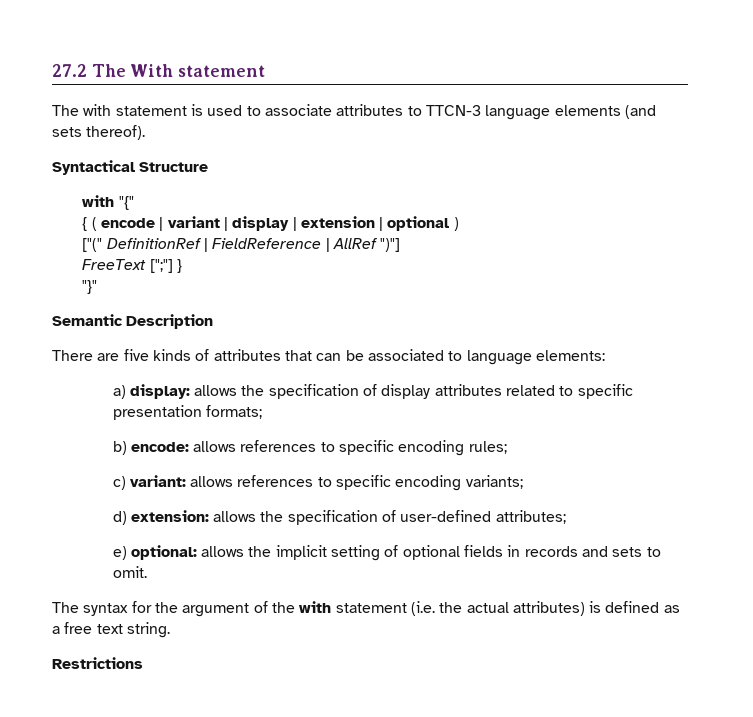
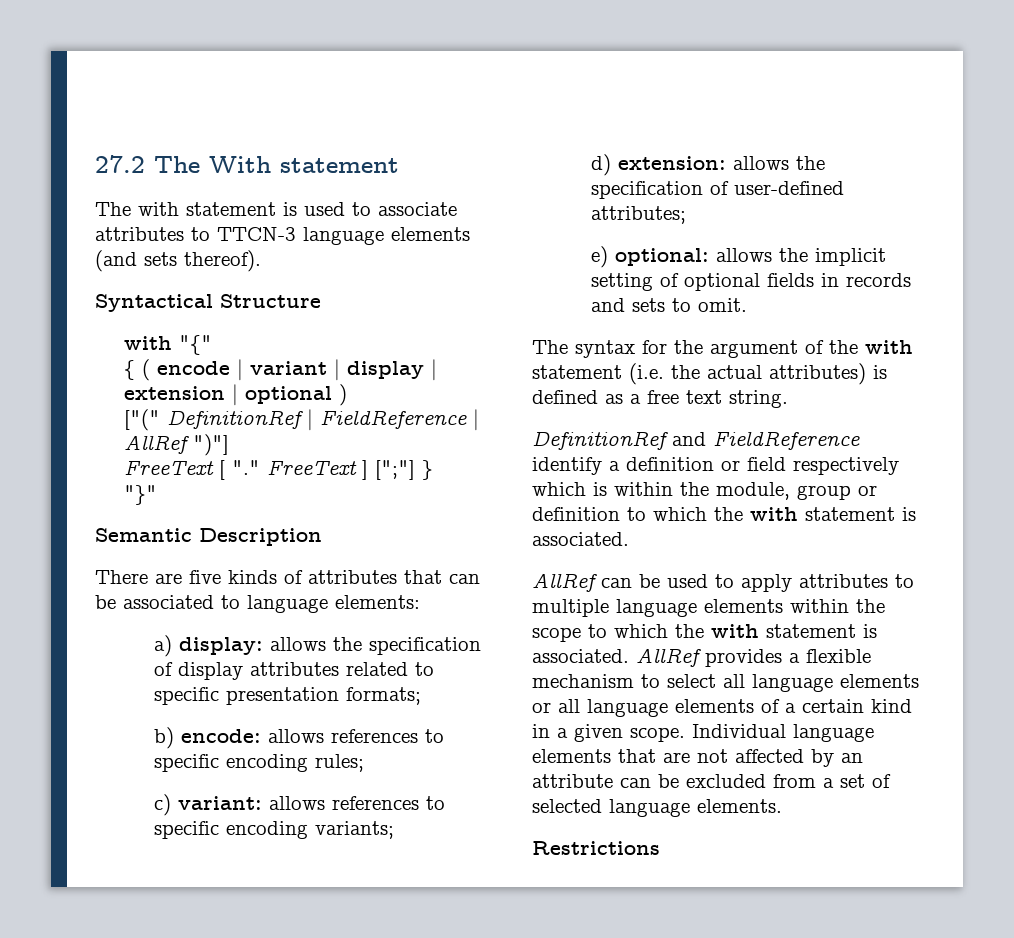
(147, 264) none -> [219,460,369,480] [ "." FreeText ]
(170, 630) none -> [532,431,860,450] [532,457,899,475] [532,482,877,500] [532,507,916,521] [532,532,629,546] [532,573,914,592] [532,599,885,617] [532,624,877,642] [532,648,871,667] [532,674,919,692] [532,699,912,717] [532,724,874,742] [532,749,863,767] [532,774,891,788] [532,799,782,817] // DefinitionRef and FieldReference identify a definition or field respectively which is within the module, group or definition to which the with statement is associated. // AllRef can be used to apply attributes to multiple language elements within the scope to which the with statement is associated. AllRef provides a flexible mechanism to select all language elements or all language elements of a certain kind in a given scope. Individual language elements that are not affected by an attribute can be excluded from a set of selected language elements.

